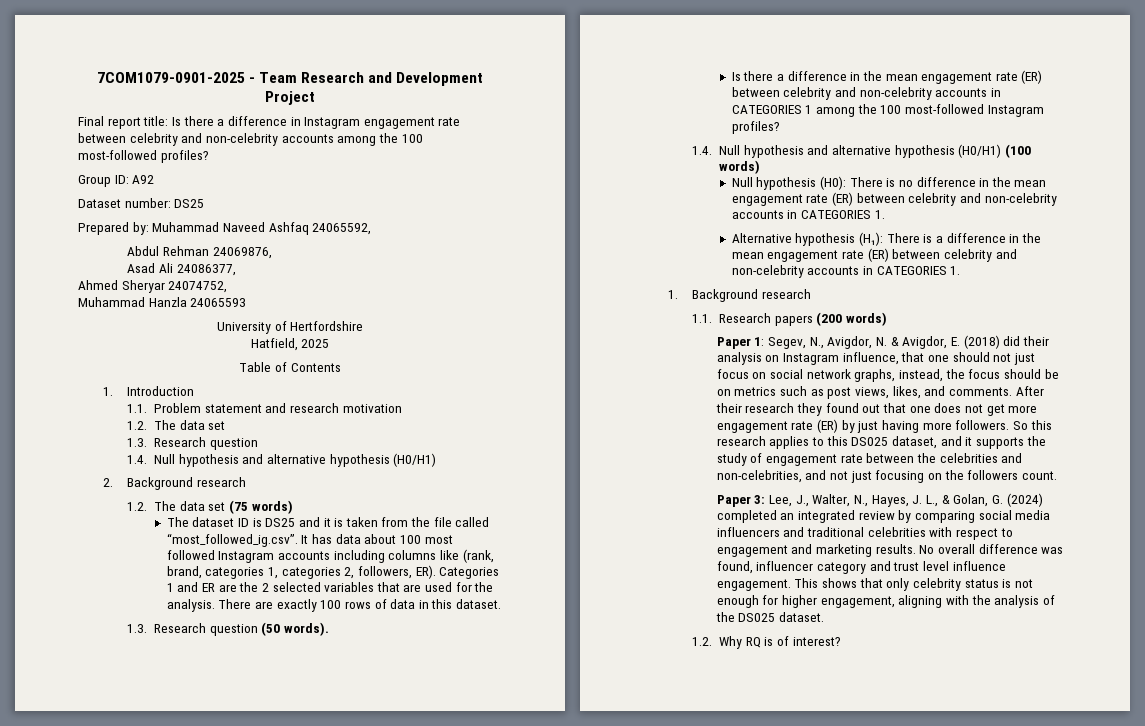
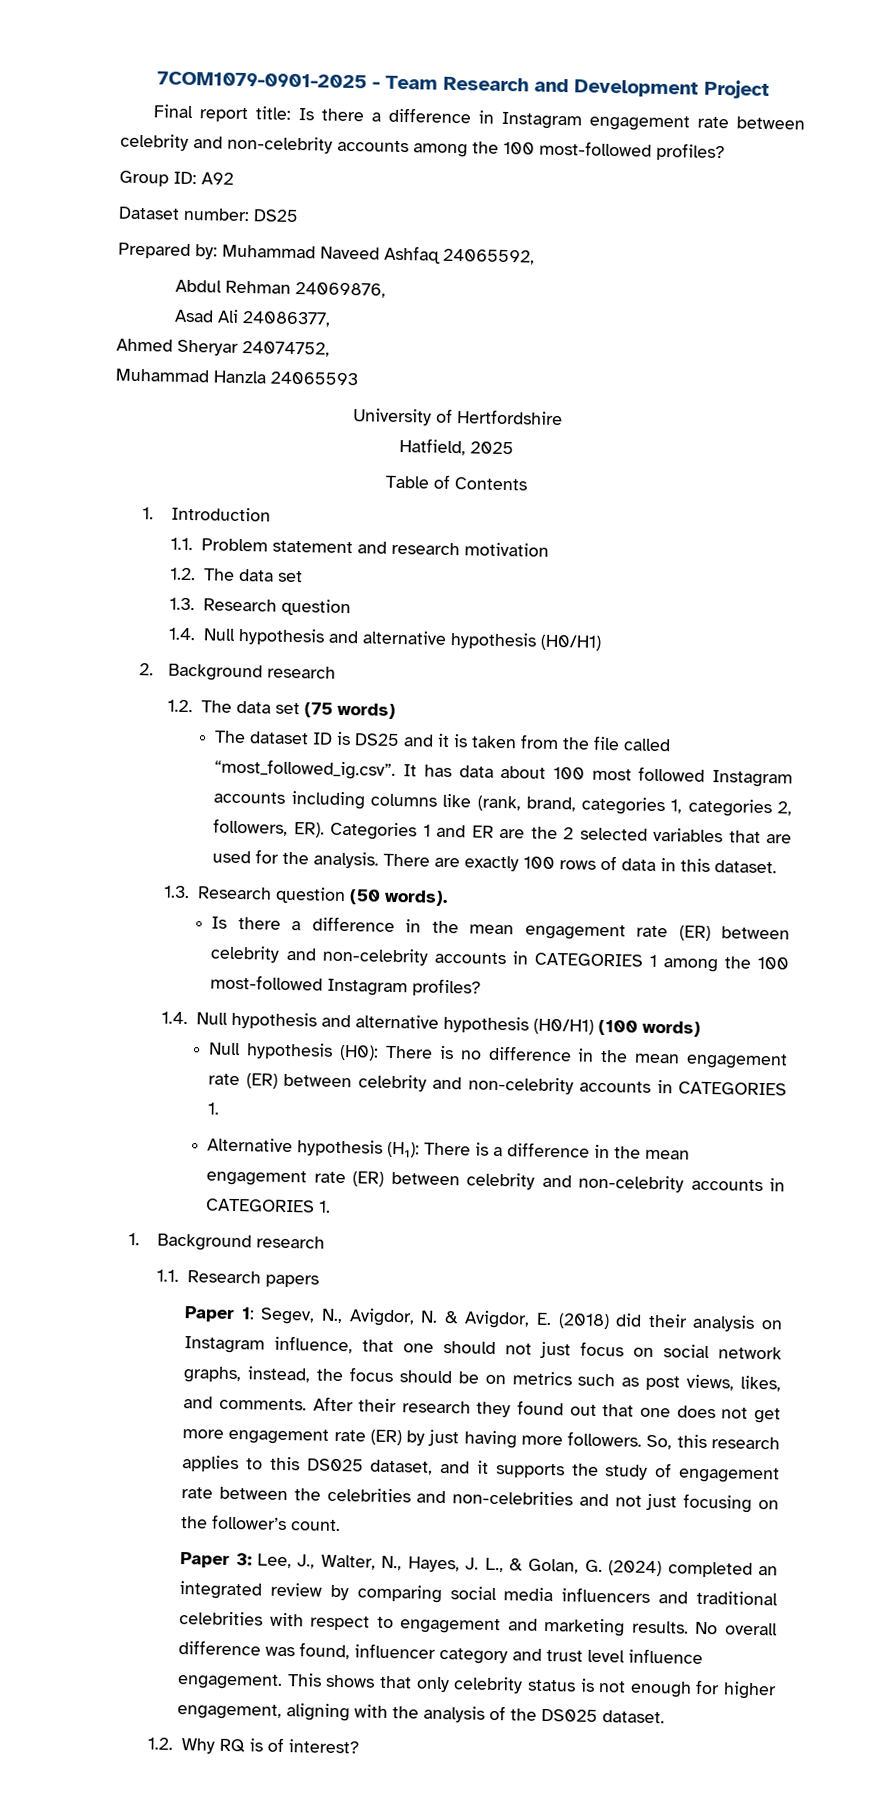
[816,312,887,326] (200 words) -> (319, 1281) none
[1012,421,1028,430] So -> [646,1434,673,1450] So,
[716,470,802,483] non-celebrities, -> [452,1490,574,1506] non-celebrities
[967,470,1019,480] followers -> [211,1514,288,1531] follower’s

